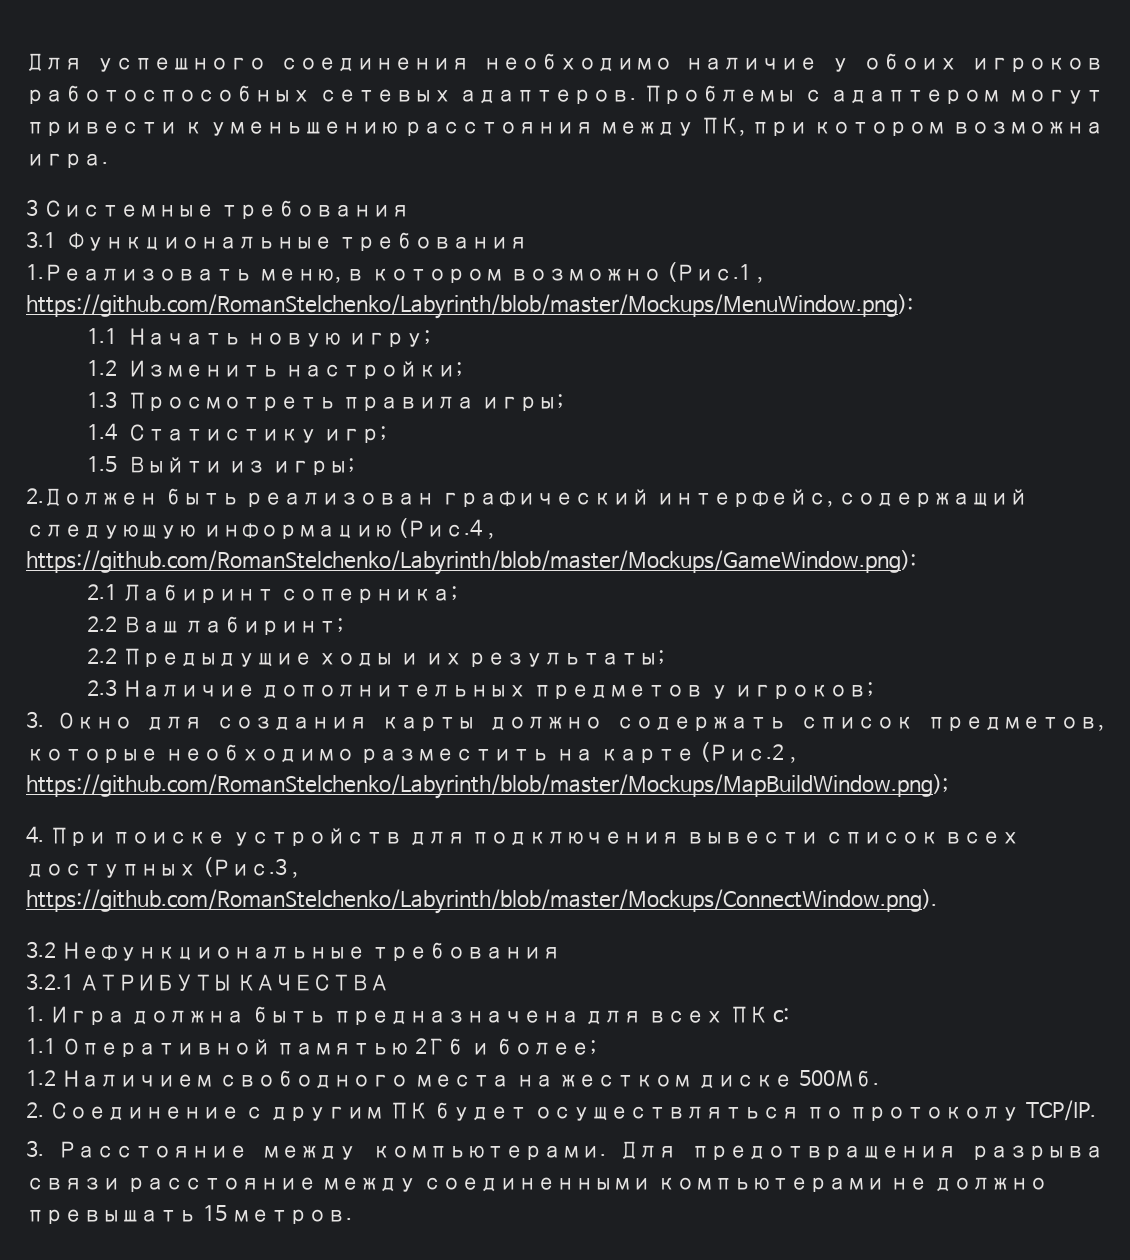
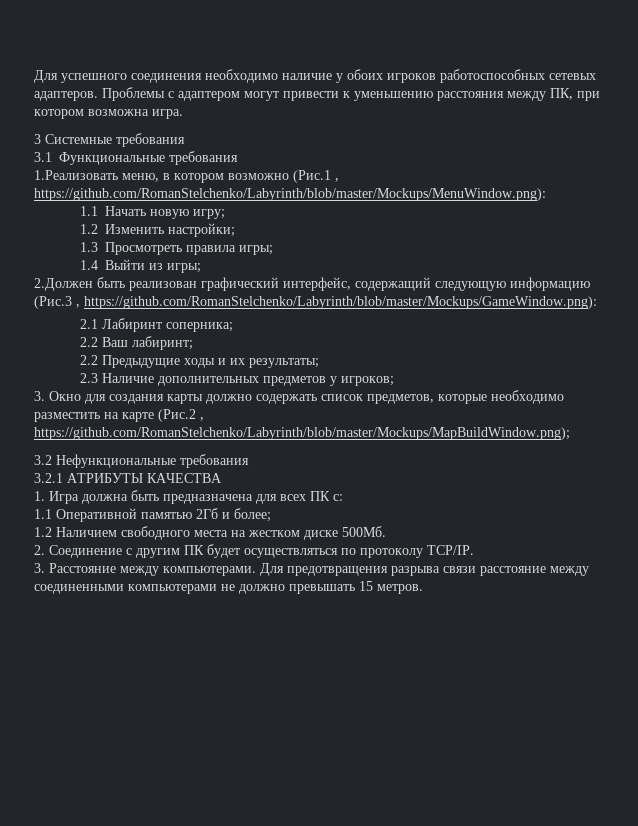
[127,424,387,443] [87,456,118,472] Статистику игр; // 1.5 -> (99, 265) none
[398,518,483,538] (Рис.4 -> [34,296,72,309] (Рис.3
[26,826,1021,846] [26,857,299,878] [26,889,937,914] // 4. При поиске устройств для подключения вывести список всех доступных (Рис.3 , https://github.com/RomanStelchenko/Labyrinth/blob/master/Mockups/ConnectWindow.png). -> (570, 433) none

